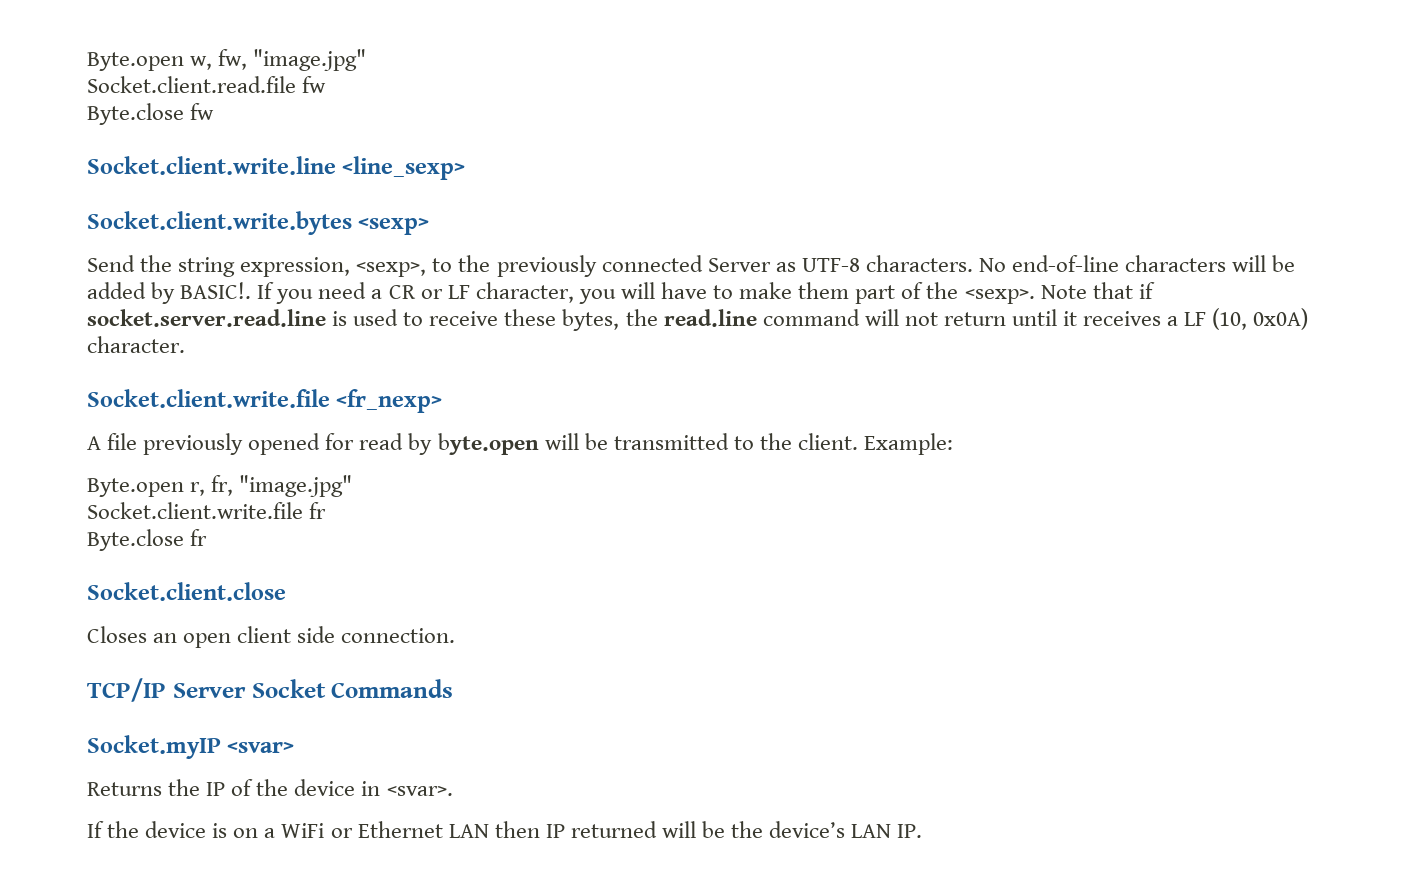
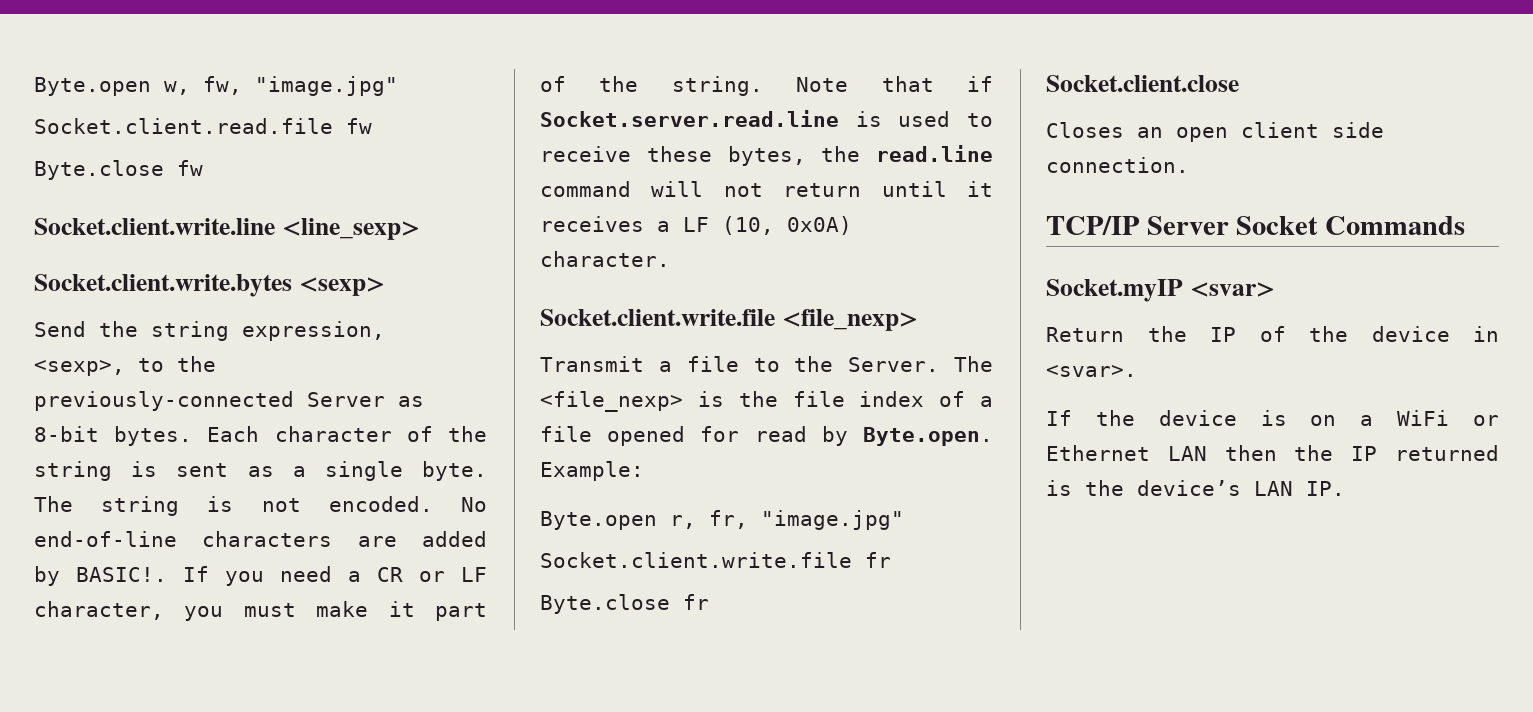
[496,255,973,277] previously connected Server as UTF-8 characters. -> [34,391,424,411] [34,426,487,446] [34,461,488,481] [34,496,433,516] previously-connected Server as 8-bit bytes. Each character of the string is sent as a single byte. The string is not encoded.
[1232,255,1296,272] will be -> [357,536,397,547] are
[620,282,850,299] will have to make them -> [243,601,415,617] must make it
[964,289,1035,304] <sexp>. -> [671,76,763,96] string.
[87,309,326,327] socket.server.read.line -> [540,110,839,127] Socket.server.read.line
[336,389,443,413] [87,433,858,455] <fr_nexp> // A file previously opened for read by byte.open will be transmitted to the client. -> [781,309,918,331] [540,356,993,372] [540,391,993,412] [540,426,993,446] <file_nexp> // Transmit a file to the Server. The <file_nexp> is the file index of a file opened for read by Byte.open.
[87,782,162,796] Returns -> [1046,327,1124,342] Return
(540, 829) none -> [1294,445,1334,461] the
[661,821,726,838] will be -> [1046,480,1072,496] is

